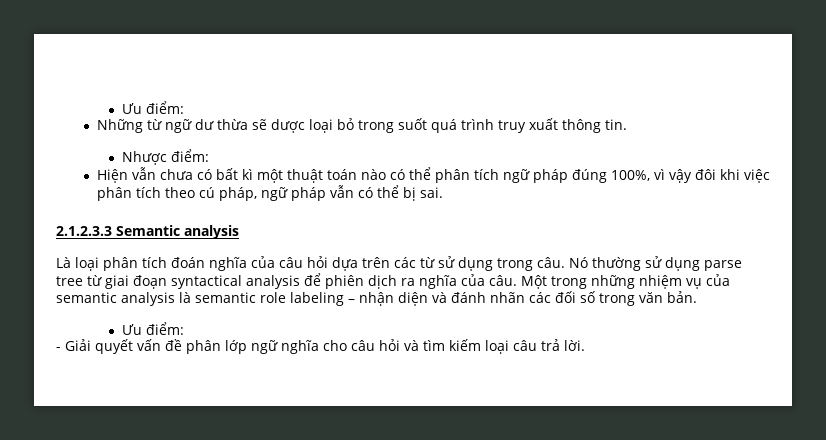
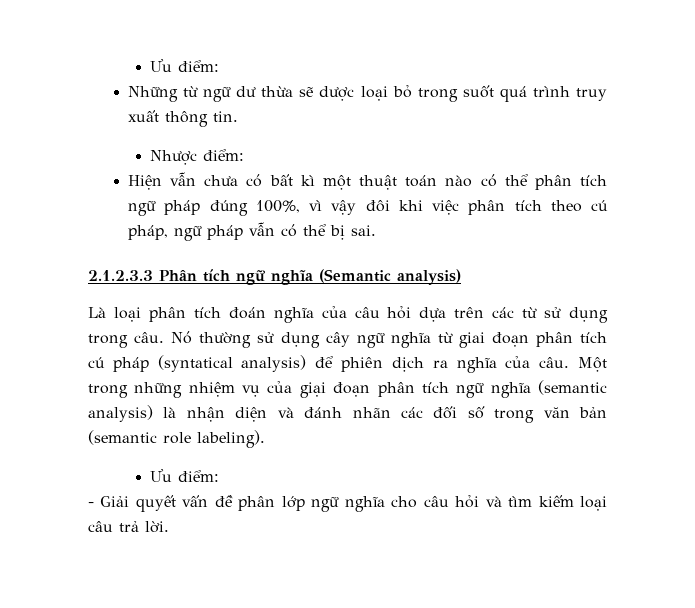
[116,225,239,239] Semantic analysis -> [159,269,461,285] Phân tích ngữ nghĩa (Semantic analysis)
[704,260,742,271] [56,275,300,289] parse tree từ giai đoạn syntactical analysis -> [326,332,607,348] [88,355,307,372] cây ngữ nghĩa từ giai đoạn phân tích cú pháp (syntatical analysis)
[56,292,355,306] semantic analysis là semantic role labeling – -> [299,380,608,398] [88,405,177,422] giại đoạn phân tích ngữ nghĩa (semantic analysis) là
[667,291,697,303] bản. -> [579,407,608,418] [88,430,265,448] bản (semantic role labeling).

